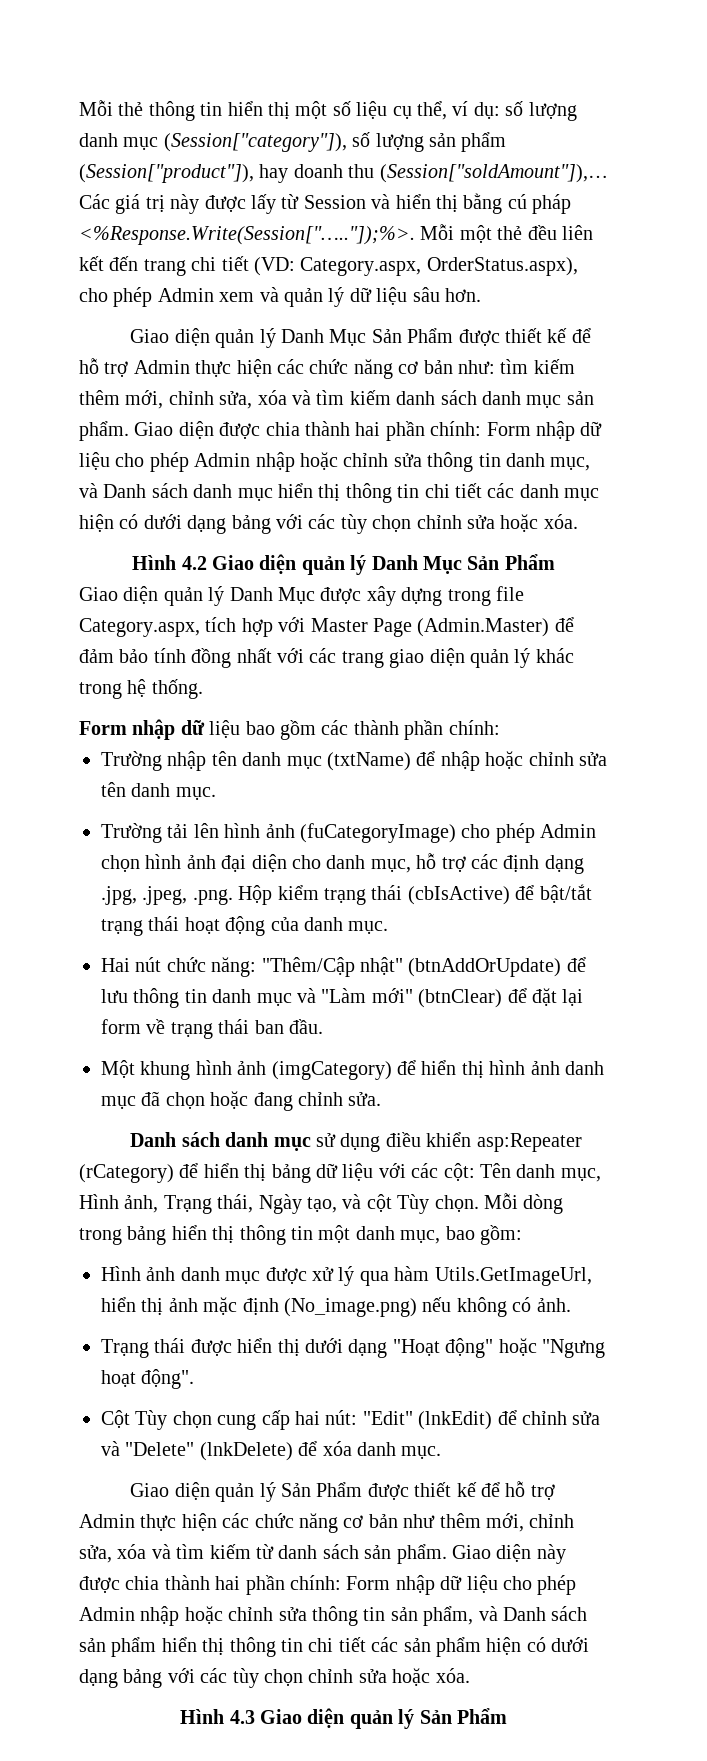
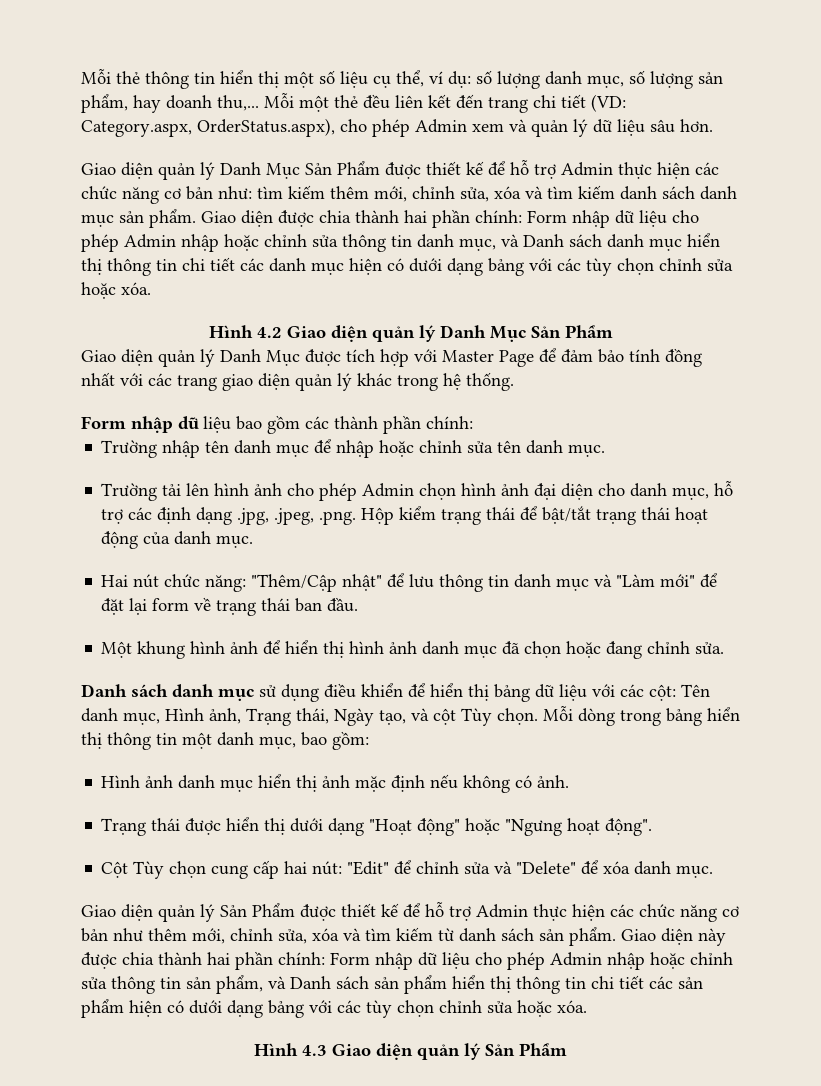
[123,133,347,152] mục (Session["category"]), -> [587,75,624,88] mục,
[461,132,507,152] [79,164,608,183] [79,193,572,214] [79,226,415,245] phẩm (Session["product"]), hay doanh thu (Session["soldAmount"]),… Các giá trị này được lấy từ Session và hiển thị bằng cú pháp <%Response.Write(Session["….."]);%>. -> [81,94,259,113] phẩm, hay doanh thu,...
[366,586,524,606] [79,618,200,637] xây dựng trong file Category.aspx, -> (341, 357) none
[417,618,550,637] (Admin.Master) -> (534, 358) none
[327,752,411,771] (txtName) -> (310, 450) none
[300,823,456,843] (fuCategoryImage) -> (283, 489) none
[407,886,510,905] (cbIsActive) -> (516, 513) none
[408,958,562,977] (btnAddOrUpdate) -> (383, 582) none
[418,989,503,1008] (btnClear) -> (696, 580) none
[271,1061,392,1080] (imgCategory) -> (259, 647) none
[476,1133,582,1152] [79,1164,174,1183] asp:Repeater (rCategory) -> (403, 690) none
[265,1266,592,1286] được xử lý qua hàm Utils.GetImageUrl, -> (254, 785) none
[284,1298,417,1317] (No_image.png) -> (426, 783) none
[418,1411,493,1430] (lnkEdit) -> (390, 868) none
[199,1442,293,1461] (lnkDelete) -> (577, 867) none

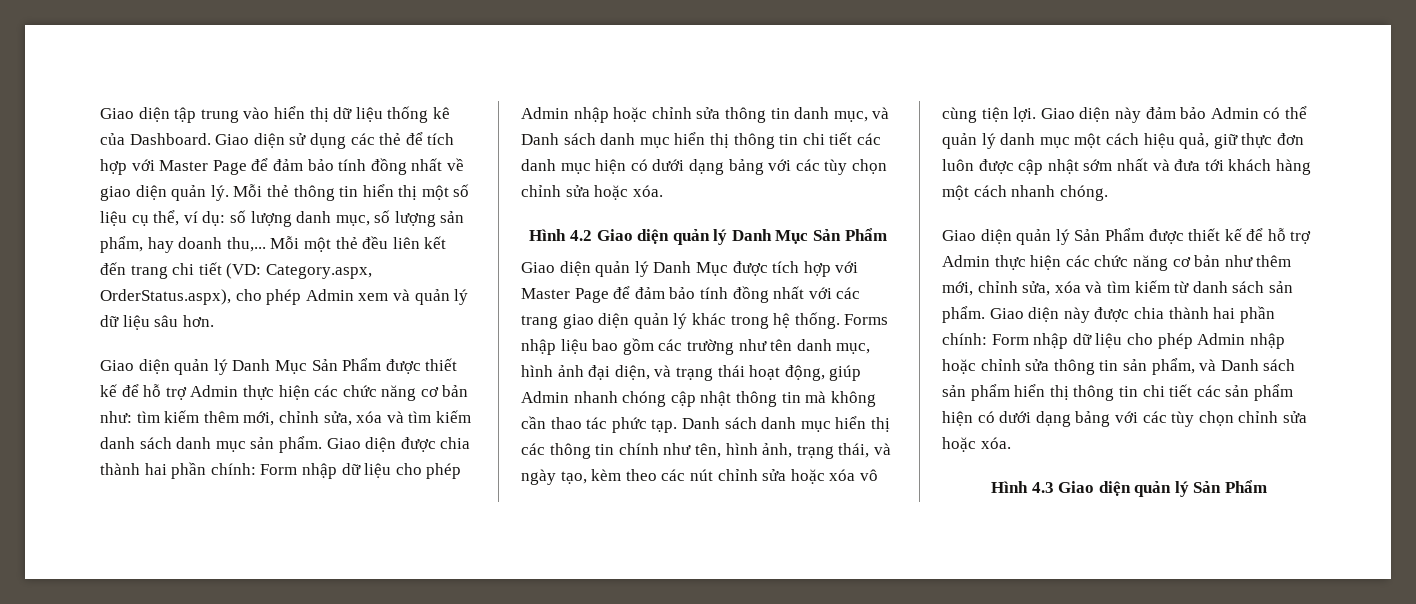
(81, 76) none -> [100,106,450,123] [100,132,455,149] [100,158,464,175] [100,185,229,201] Giao diện tập trung vào hiển thị dữ liệu thống kê của Dashboard. Giao diện sử dụng các thẻ để tích hợp với Master Page để đảm bảo tính đồng nhất về giao diện quản lý.
[81,416,199,433] // Form nhập dữ -> [844,314,889,325] [521,339,556,355] Forms nhập
[334,415,473,434] [101,439,606,458] [101,481,734,501] [101,506,709,525] [101,531,254,549] [101,573,718,592] [101,597,359,616] [101,640,725,659] [81,683,710,702] [81,706,740,726] [81,731,369,750] [101,774,570,793] [101,817,653,836] [101,860,714,879] thành phần chính: // Trường nhập tên danh mục để nhập hoặc chỉnh sửa tên danh mục. // Trường tải lên hình ảnh cho phép Admin chọn hình ảnh đại diện cho danh mục, hỗ trợ các định dạng .jpg, .jpeg, .png. Hộp kiểm trạng thái để bật/tắt trạng thái hoạt động của danh mục. // Hai nút chức năng: "Thêm/Cập nhật" để lưu thông tin danh mục và "Làm mới" để đặt lại form về trạng thái ban đầu. // Một khung hình ảnh để hiển thị hình ảnh danh mục đã chọn hoặc đang chỉnh sửa. // Danh sách danh mục sử dụng điều khiển để hiển thị bảng dữ liệu với các cột: Tên danh mục, Hình ảnh, Trạng thái, Ngày tạo, và cột Tùy chọn. Mỗi dòng trong bảng hiển thị thông tin một danh mục, bao gồm: // Hình ảnh danh mục hiển thị ảnh mặc định nếu không có ảnh. // Trạng thái được hiển thị dưới dạng "Hoạt động" hoặc "Ngưng hoạt động". // Cột Tùy chọn cung cấp hai nút: "Edit" để chỉnh sửa và "Delete" để xóa danh mục. -> [686,339,871,355] [521,365,862,381] [521,391,876,407] [521,416,890,433] [521,443,891,459] [521,469,878,485] [942,106,1307,123] [942,133,1304,149] [942,158,1311,175] [942,185,1108,201] trường như tên danh mục, hình ảnh đại diện, và trạng thái hoạt động, giúp Admin nhanh chóng cập nhật thông tin mà không cần thao tác phức tạp. Danh sách danh mục hiển thị các thông tin chính như tên, hình ảnh, trạng thái, và ngày tạo, kèm theo các nút chỉnh sửa hoặc xóa vô cùng tiện lợi. Giao diện này đảm bảo Admin có thể quản lý danh mục một cách hiệu quả, giữ thực đơn luôn được cập nhật sớm nhất và đưa tới khách hàng một cách nhanh chóng.

